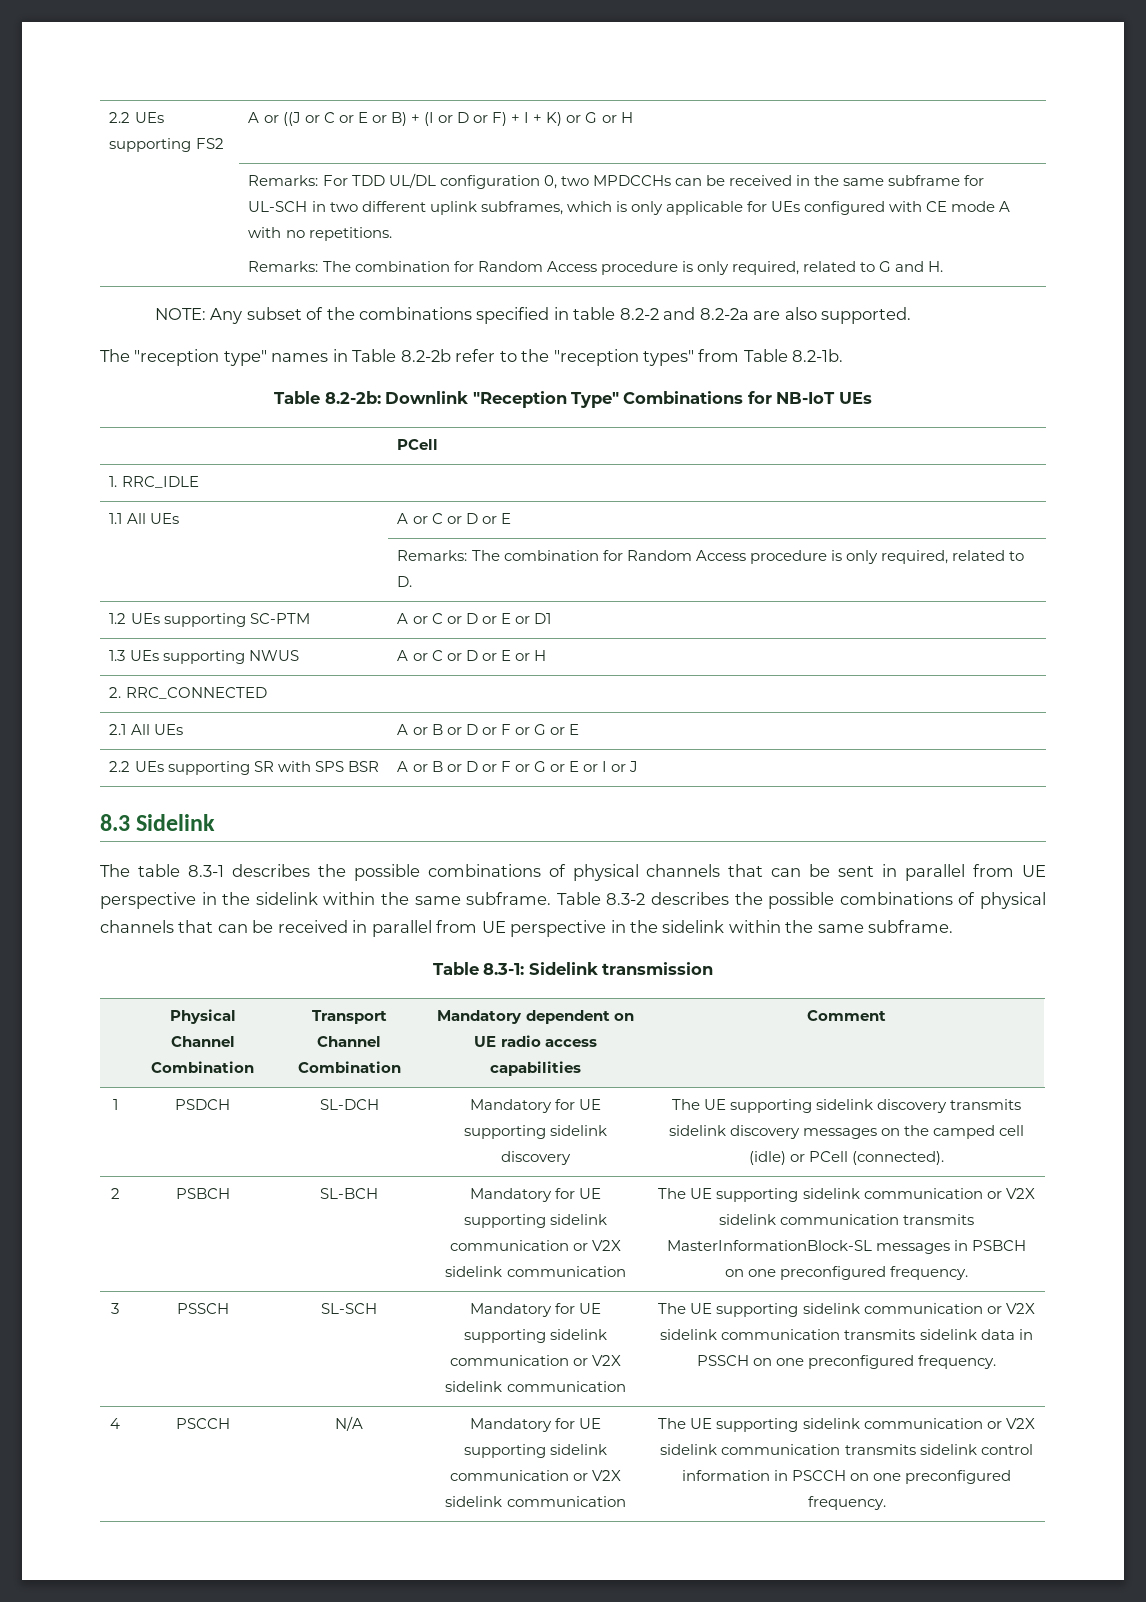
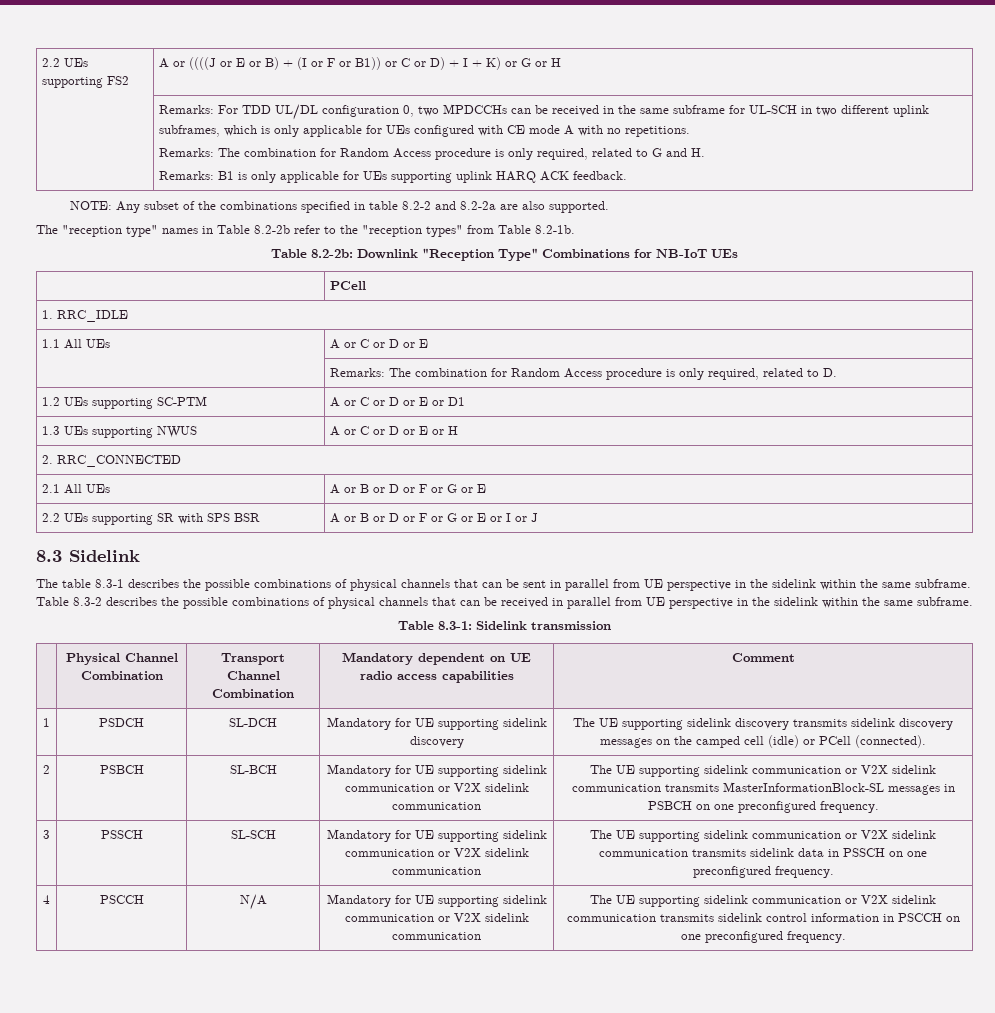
[282,112,335,126] ((J or C -> [189,57,217,70] ((((J
[457,112,508,126] D or F) -> [327,57,446,70] F or B1)) or C or D)
(944, 266) none -> [159,171,628,183] // Remarks: B1 is only applicable for UEs supporting uplink HARQ ACK feedback.

